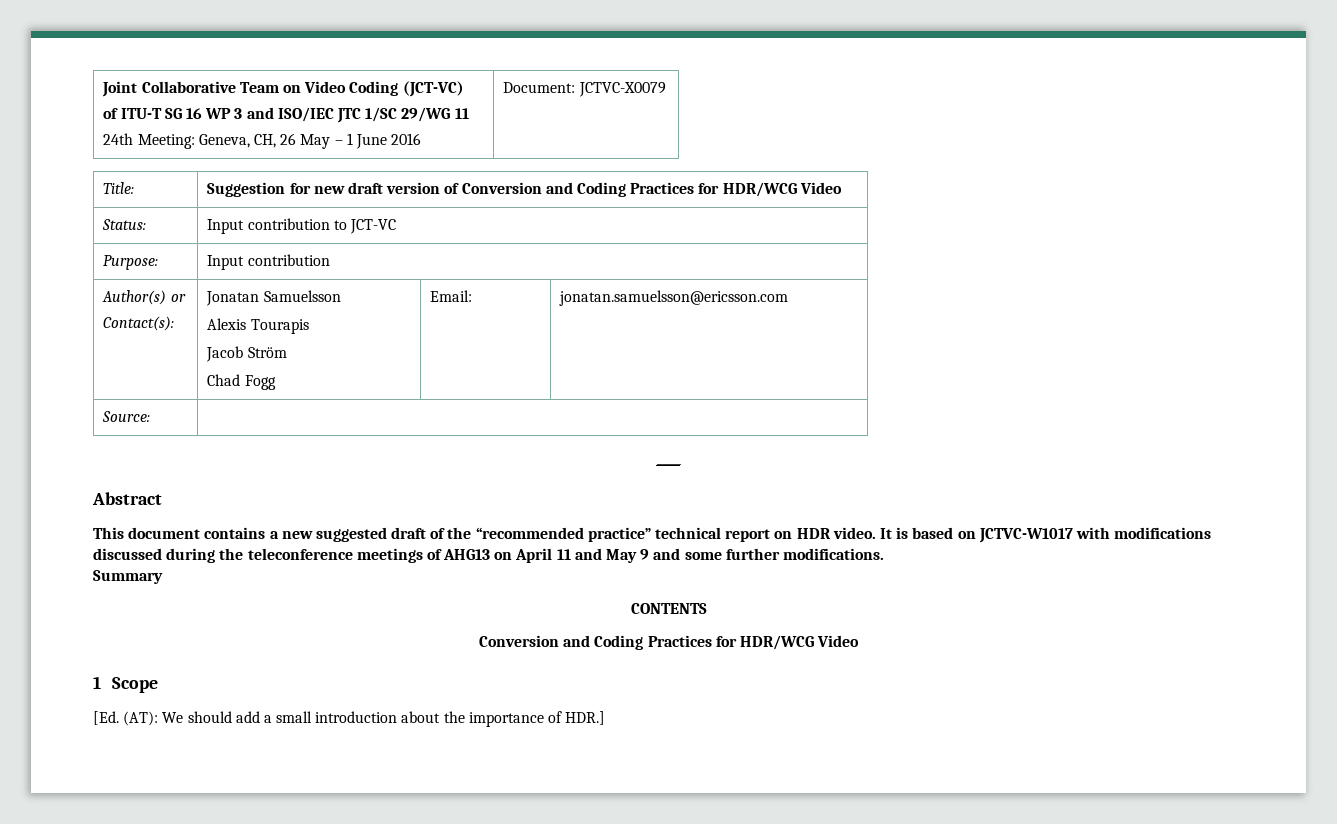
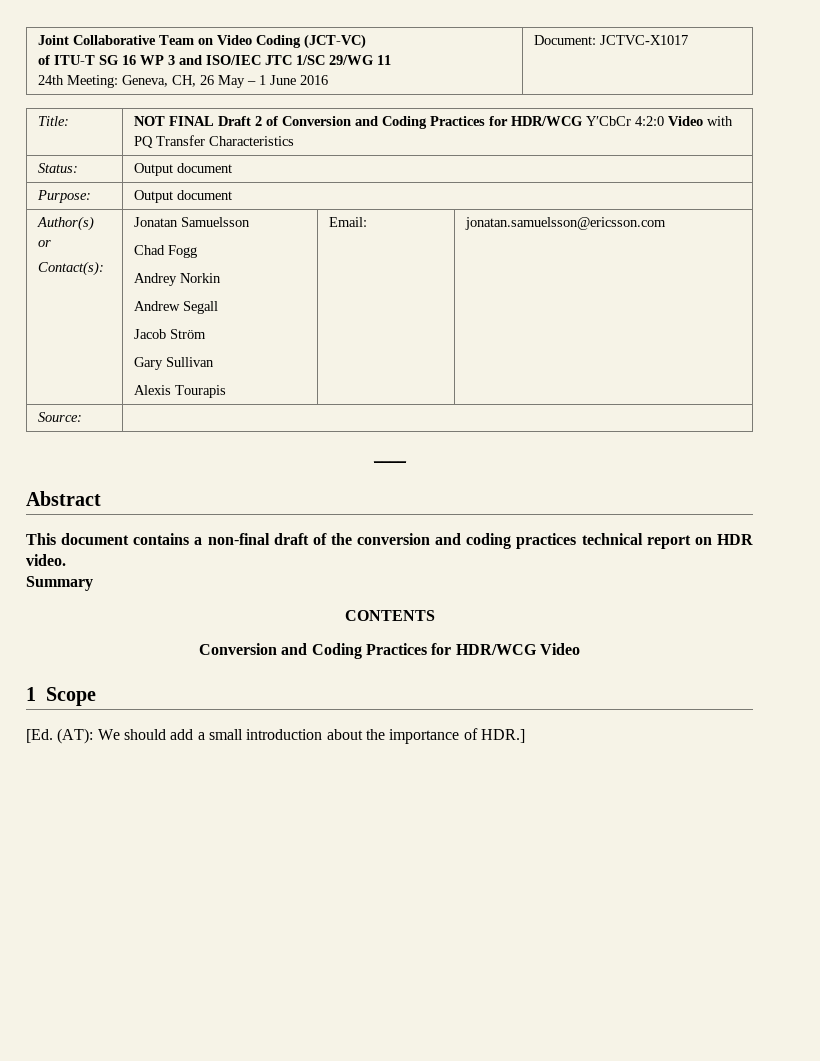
[578,82,666,97] JCTVC-X0079 -> [600,35,689,45] JCTVC-X1017
[207,182,441,197] Suggestion for new draft version -> [134,116,263,126] NOT FINAL Draft 2
[799,182,842,194] [102,219,147,230] [207,218,397,234] Video // Status: | Input contribution to JCT-VC -> [586,116,734,126] [134,135,295,148] [38,163,79,173] [134,163,233,176] Y′CbCr 4:2:0 Video with PQ Transfer Characteristics // Status: | Output document
[207,254,330,270] Input contribution -> [134,190,233,203] Output document
[207,318,309,334] [206,346,287,362] [207,374,276,390] Alexis Tourapis // Jacob Ström // Chad Fogg -> [134,245,198,258] [134,273,222,286] [134,301,219,314] [134,329,207,339] [134,357,215,370] [134,385,227,398] Chad Fogg // Andrey Norkin // Andrew Segall // Jacob Ström // Gary Sullivan // Alexis Tourapis
[281,527,387,542] new suggested -> [207,533,270,545] non-final
[475,527,651,542] “recommended practice” -> [357,533,577,549] conversion and coding practices
[879,527,1212,543] [93,548,884,563] It is based on JCTVC-W1017 with modifications discussed during the teleconference meetings of AHG13 on April 11 and May 9 and some further modifications. -> (66, 560) none

